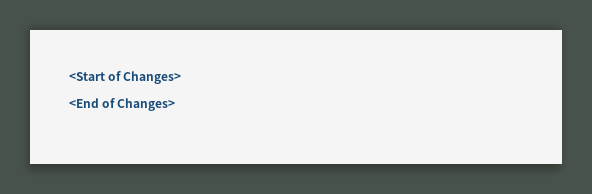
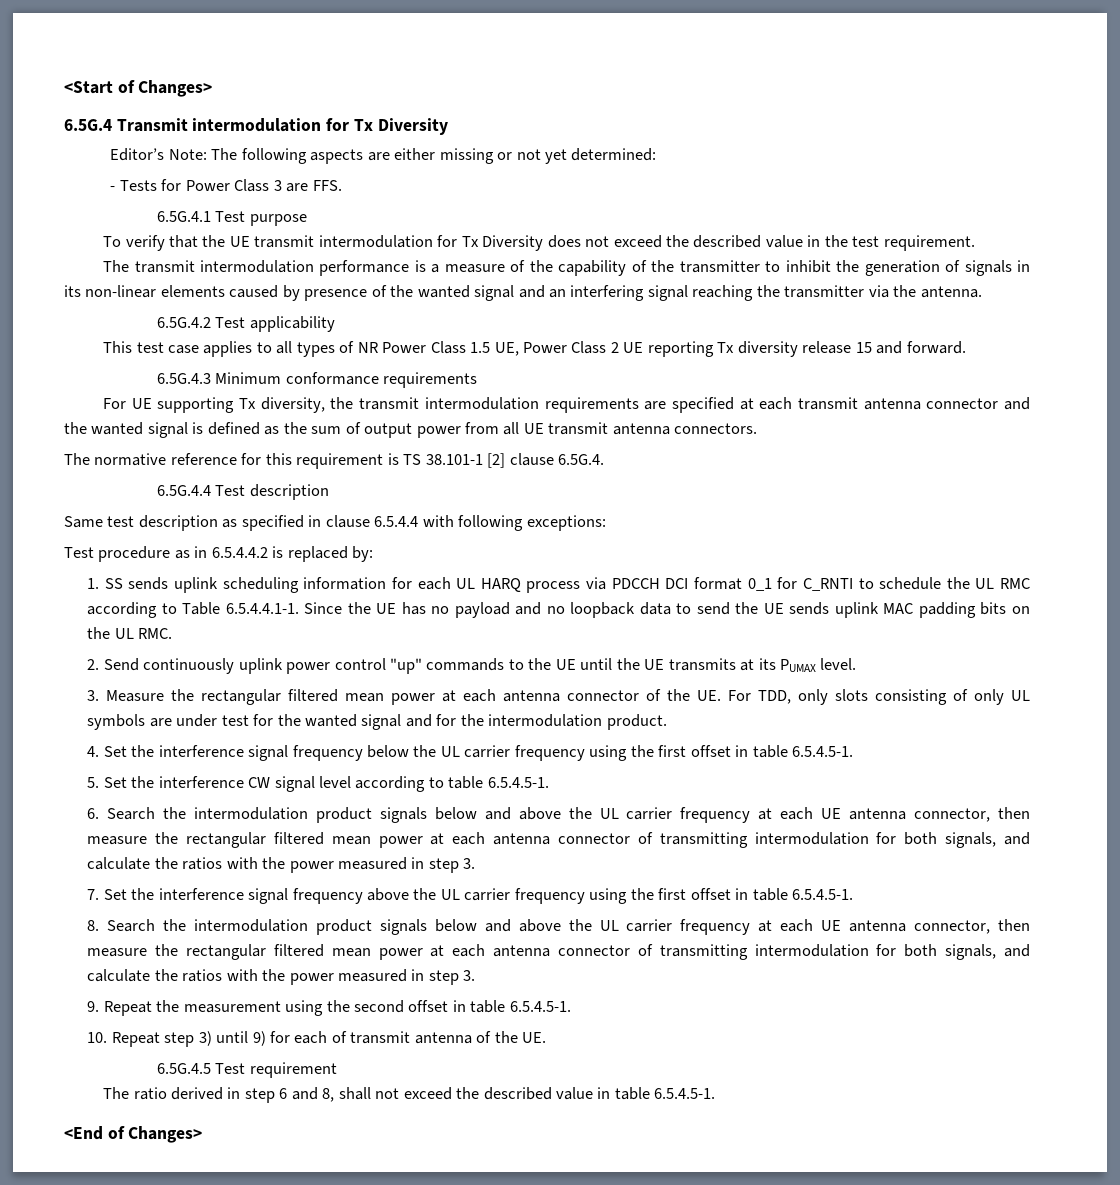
(182, 77) none -> [64,118,448,135] [110,148,657,164] [110,179,342,192] [156,211,307,226] [103,235,975,251] [103,260,1030,276] [64,285,982,301] [156,316,335,332] [103,341,966,357] [156,372,478,388] [103,397,1030,413] [64,422,758,438] [64,453,605,469] [156,484,329,500] [64,515,606,531] [64,546,374,562] [87,577,1031,593] [87,602,1030,618] [87,627,173,639] [87,658,857,674] [87,689,1030,705] [87,714,667,730] [87,745,853,761] [87,776,549,792] [87,807,1031,823] [87,832,1030,848] [87,857,476,873] [87,888,853,904] [87,919,1031,935] [87,944,1030,960] [87,969,476,985] [87,1000,571,1016] [87,1031,547,1047] [156,1062,337,1078] [103,1087,716,1103] // 6.5G.4 Transmit intermodulation for Tx Diversity // Editor’s Note: The following aspects are either missing or not yet determined: // - Tests for Power Class 3 are FFS. // 6.5G.4.1 Test purpose // To verify that the UE transmit intermodulation for Tx Diversity does not exceed the described value in the test requirement. // The transmit intermodulation performance is a measure of the capability of the transmitter to inhibit the generation of signals in its non-linear elements caused by presence of the wanted signal and an interfering signal reaching the transmitter via the antenna. // 6.5G.4.2 Test applicability // This test case applies to all types of NR Power Class 1.5 UE, Power Class 2 UE reporting Tx diversity release 15 and forward. // 6.5G.4.3 Minimum conformance requirements // For UE supporting Tx diversity, the transmit intermodulation requirements are specified at each transmit antenna connector and the wanted signal is defined as the sum of output power from all UE transmit antenna connectors. // The normative reference for this requirement is TS 38.101-1 [2] clause 6.5G.4. // 6.5G.4.4 Test description // Same test description as specified in clause 6.5.4.4 with following exceptions: // Test procedure as in 6.5.4.4.2 is replaced by: // 1. SS sends uplink scheduling information for each UL HARQ process via PDCCH DCI format 0_1 for C_RNTI to schedule the UL RMC according to Table 6.5.4.4.1-1. Since the UE has no payload and no loopback data to send the UE sends uplink MAC padding bits on the UL RMC. // 2. Send continuously uplink power control "up" commands to the UE until the UE transmits at its PUMAX level. // 3. Measure the rectangular filtered mean power at each antenna connector of the UE. For TDD, only slots consisting of only UL symbols are under test for the wanted signal and for the intermodulation product. // 4. Set the interference signal frequency below the UL carrier frequency using the first offset in table 6.5.4.5-1. // 5. Set the interference CW signal level according to table 6.5.4.5-1. // 6. Search the intermodulation product signals below and above the UL carrier frequency at each UE antenna connector, then measure the rectangular filtered mean power at each antenna connector of transmitting intermodulation for both signals, and calculate the ratios with the power measured in step 3. // 7. Set the interference signal frequency above the UL carrier frequency using the first offset in table 6.5.4.5-1. // 8. Search the intermodulation product signals below and above the UL carrier frequency at each UE antenna connector, then measure the rectangular filtered mean power at each antenna connector of transmitting intermodulation for both signals, and calculate the ratios with the power measured in step 3. // 9. Repeat the measurement using the second offset in table 6.5.4.5-1. // 10. Repeat step 3) until 9) for each of transmit antenna of the UE. // 6.5G.4.5 Test requirement // The ratio derived in step 6 and 8, shall not exceed the described value in table 6.5.4.5-1.

